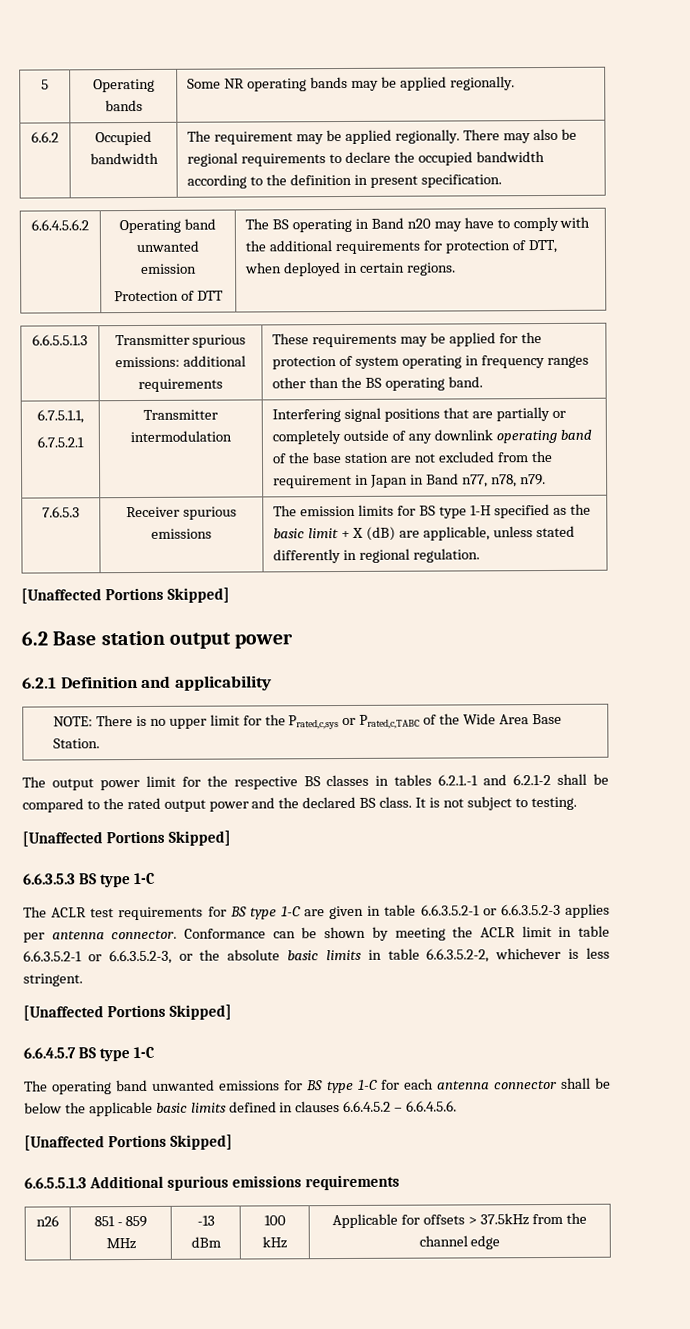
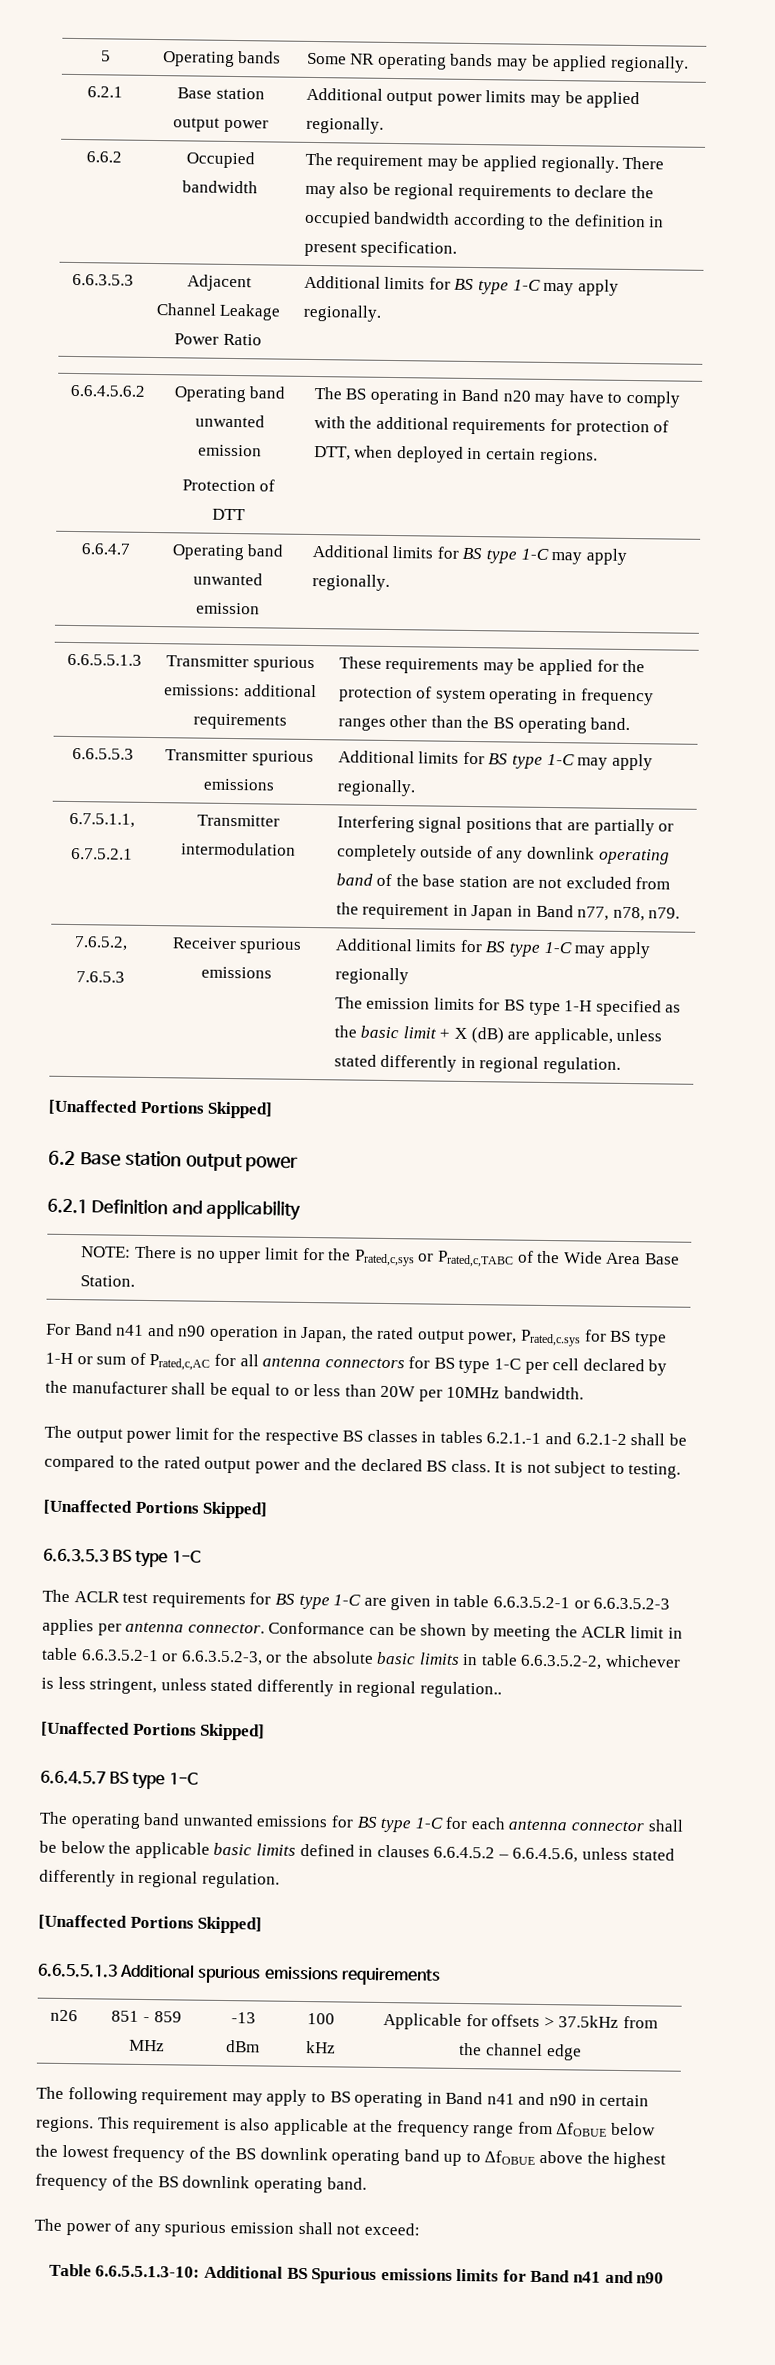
(515, 83) none -> [86,86,123,98] [177,87,265,100] [173,117,269,133] [305,87,641,109] [305,116,384,134] // 6.2.1 | Base station output power | Additional output power limits may be applied regionally.
(502, 181) none -> [71,273,134,286] [186,274,252,292] [155,303,282,321] [174,333,262,346] [303,275,619,296] [302,304,382,322] // 6.6.3.5.3 | Adjacent Channel Leakage Power Ratio | Additional limits for BS type 1-C may apply regionally.
(456, 269) none -> [80,543,131,555] [171,544,285,561] [192,572,263,586] [195,602,260,615] [311,545,627,565] [311,573,390,591] // 6.6.4.7 | Operating band unwanted emission | Additional limits for BS type 1-C may apply regionally.
(483, 382) none -> [72,748,134,760] [165,749,314,767] [203,778,275,791] [337,750,653,771] [336,779,416,797] // 6.6.5.5.3 | Transmitter spurious emissions | Additional limits for BS type 1-C may apply regionally.
(546, 480) none -> [73,936,128,951] 7.6.5.2, //
(212, 533) none -> [334,938,651,959] [334,967,409,985] Additional limits for BS type 1-C may apply regionally //
(101, 743) none -> [46,1323,667,1347] [45,1352,668,1376] [45,1380,585,1402] // For Band n41 and n90 operation in Japan, the rated output power, Prated,c.sys for BS type 1-H or sum of Prated,c,AC for all antenna connectors for BS type 1-C per cell declared by the manufacturer shall be equal to or less than 20W per 10MHz bandwidth.
[23,973,83,987] stringent. -> [89,1678,502,1699] stringent, unless stated differently in regional regulation..
[406,1100,458,1112] 6.6.4.5.6. -> [512,1847,675,1863] [39,1869,280,1889] 6.6.4.5.6, unless stated differently in regional regulation.
(501, 1242) none -> [36,2086,650,2108] [36,2116,657,2138] [35,2144,667,2169] [35,2173,367,2194] [34,2218,420,2238] [48,2263,665,2284] // The following requirement may apply to BS operating in Band n41 and n90 in certain regions. This requirement is also applicable at the frequency range from ΔfOBUE below the lowest frequency of the BS downlink operating band up to ΔfOBUE above the highest frequency of the BS downlink operating band. // The power of any spurious emission shall not exceed: // Table 6.6.5.5.1.3-10: Additional BS Spurious emissions limits for Band n41 and n90

